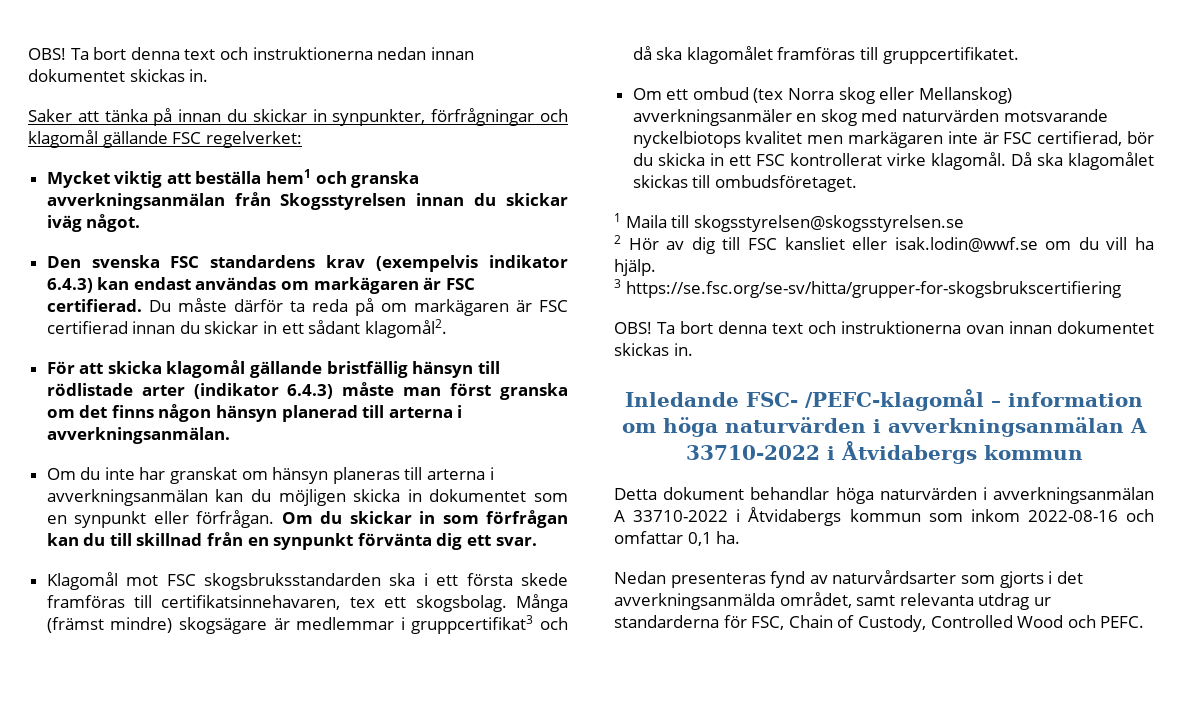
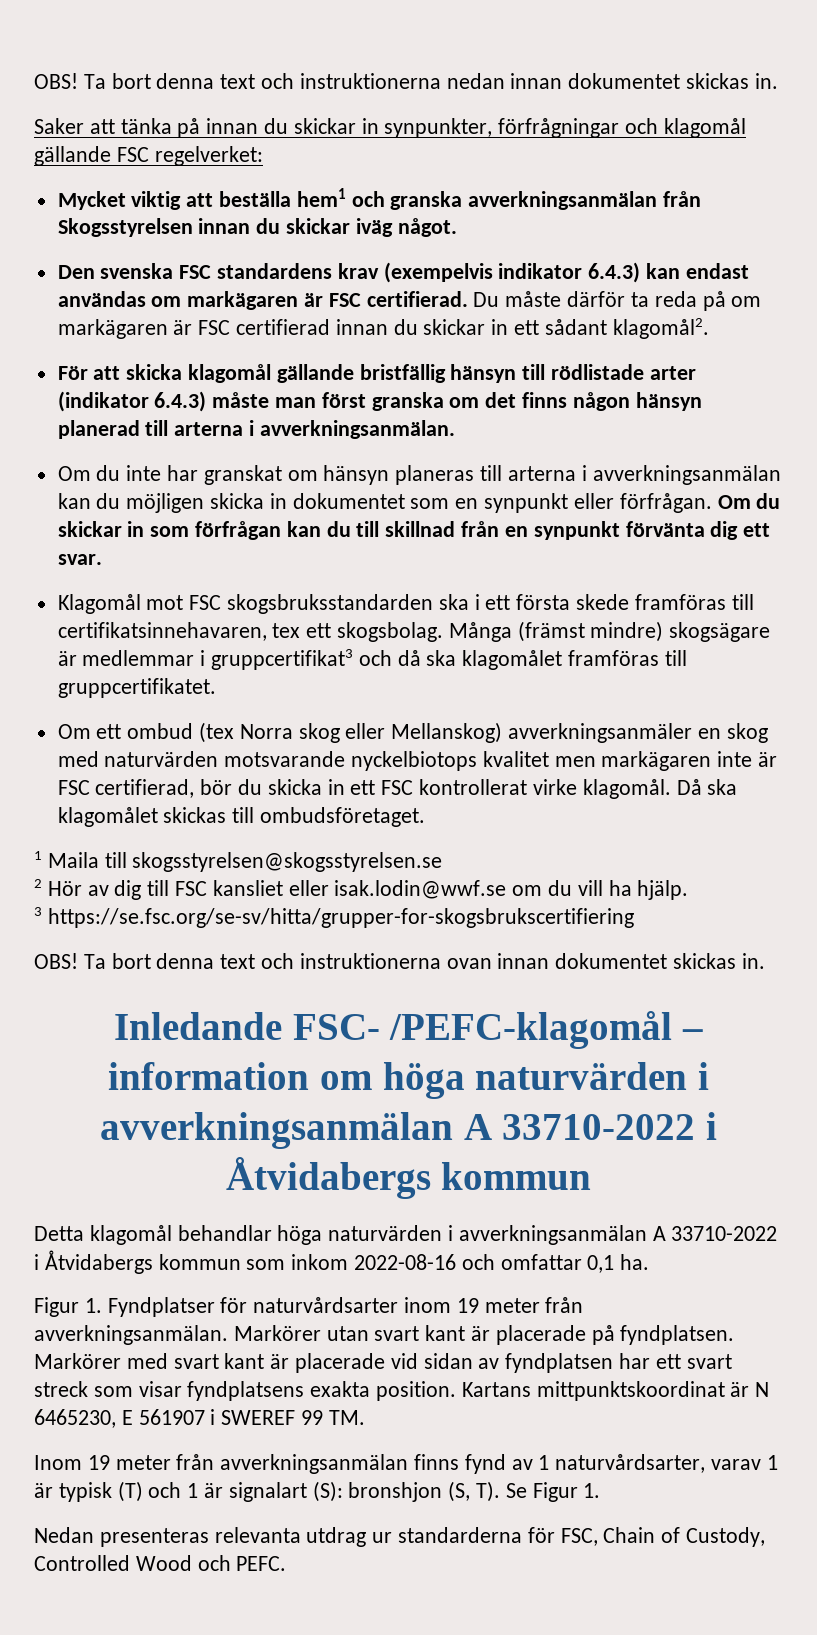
[663,487,745,500] dokument -> [89,1225,172,1245] klagomål
[614,570,1083,588] [614,592,896,610] Nedan presenteras fynd av naturvårdsarter som gjorts i det avverkningsanmälda området, samt -> [34,1297,584,1317] [34,1325,735,1345] [34,1353,732,1373] [34,1381,770,1401] [34,1409,365,1428] [34,1454,778,1474] [34,1481,601,1502] [34,1527,209,1547] Figur 1. Fyndplatser för naturvårdsarter inom 19 meter från avverkningsanmälan. Markörer utan svart kant är placerade på fyndplatsen. Markörer med svart kant är placerade vid sidan av fyndplatsen har ett svart streck som visar fyndplatsens exakta position. Kartans mittpunktskoordinat är N 6465230, E 561907 i SWEREF 99 TM. // Inom 19 meter från avverkningsanmälan finns fynd av 1 naturvårdsarter, varav 1 är typisk (T) och 1 är signalart (S): bronshjon (S, T). Se Figur 1. // Nedan presenteras

